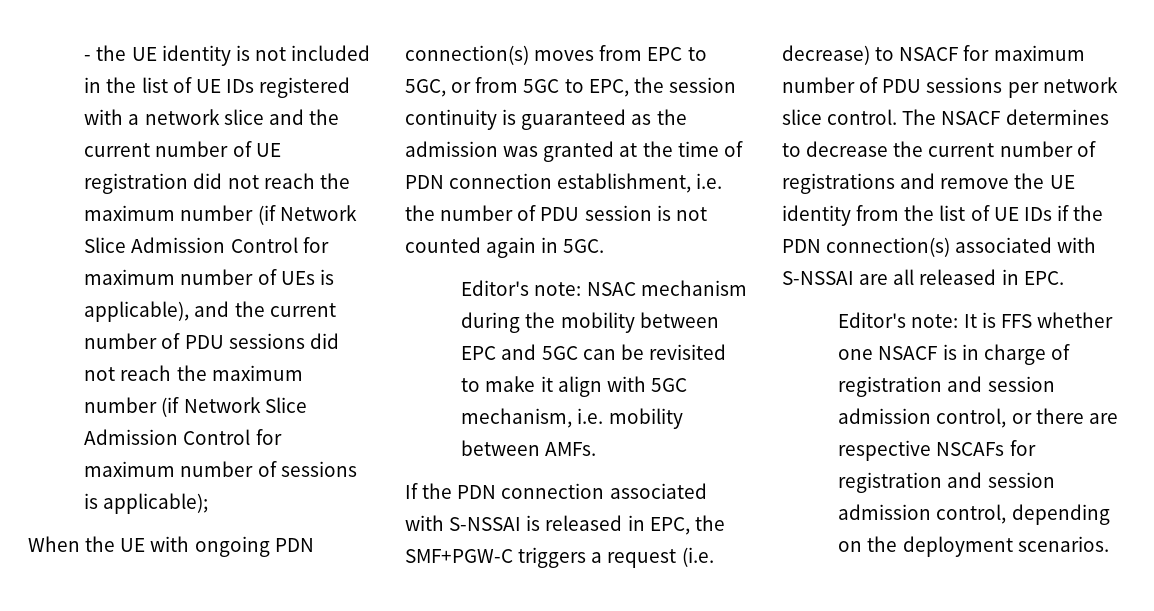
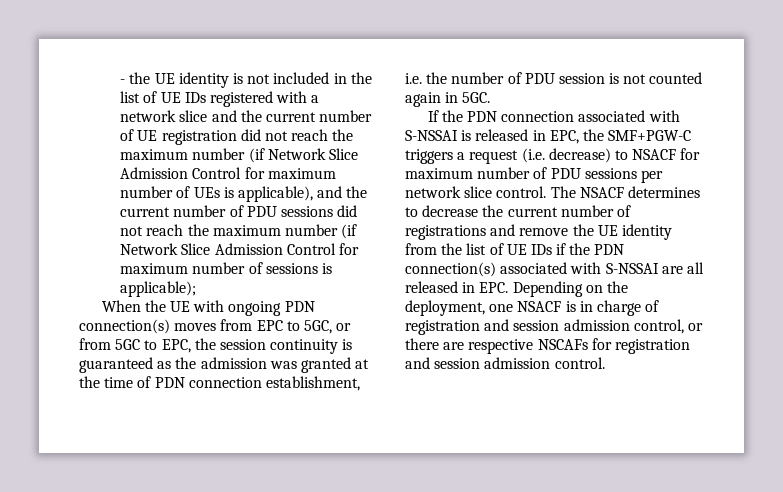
[461,280,747,296] [461,312,719,333] [461,344,726,360] [461,376,687,397] [461,408,683,429] [461,440,597,456] // Editor's note: NSAC mechanism during the mobility between EPC and 5GC can be revisited to make it align with 5GC mechanism, i.e. mobility between AMFs. -> (491, 97) none
[838,312,1113,328] // Editor's note: It is FFS whether -> [512,281,628,297] [405,300,485,316] Depending on the deployment,
[936,504,1110,525] [838,536,1109,557] control, depending on the deployment scenarios. -> [554,357,605,369] control.

